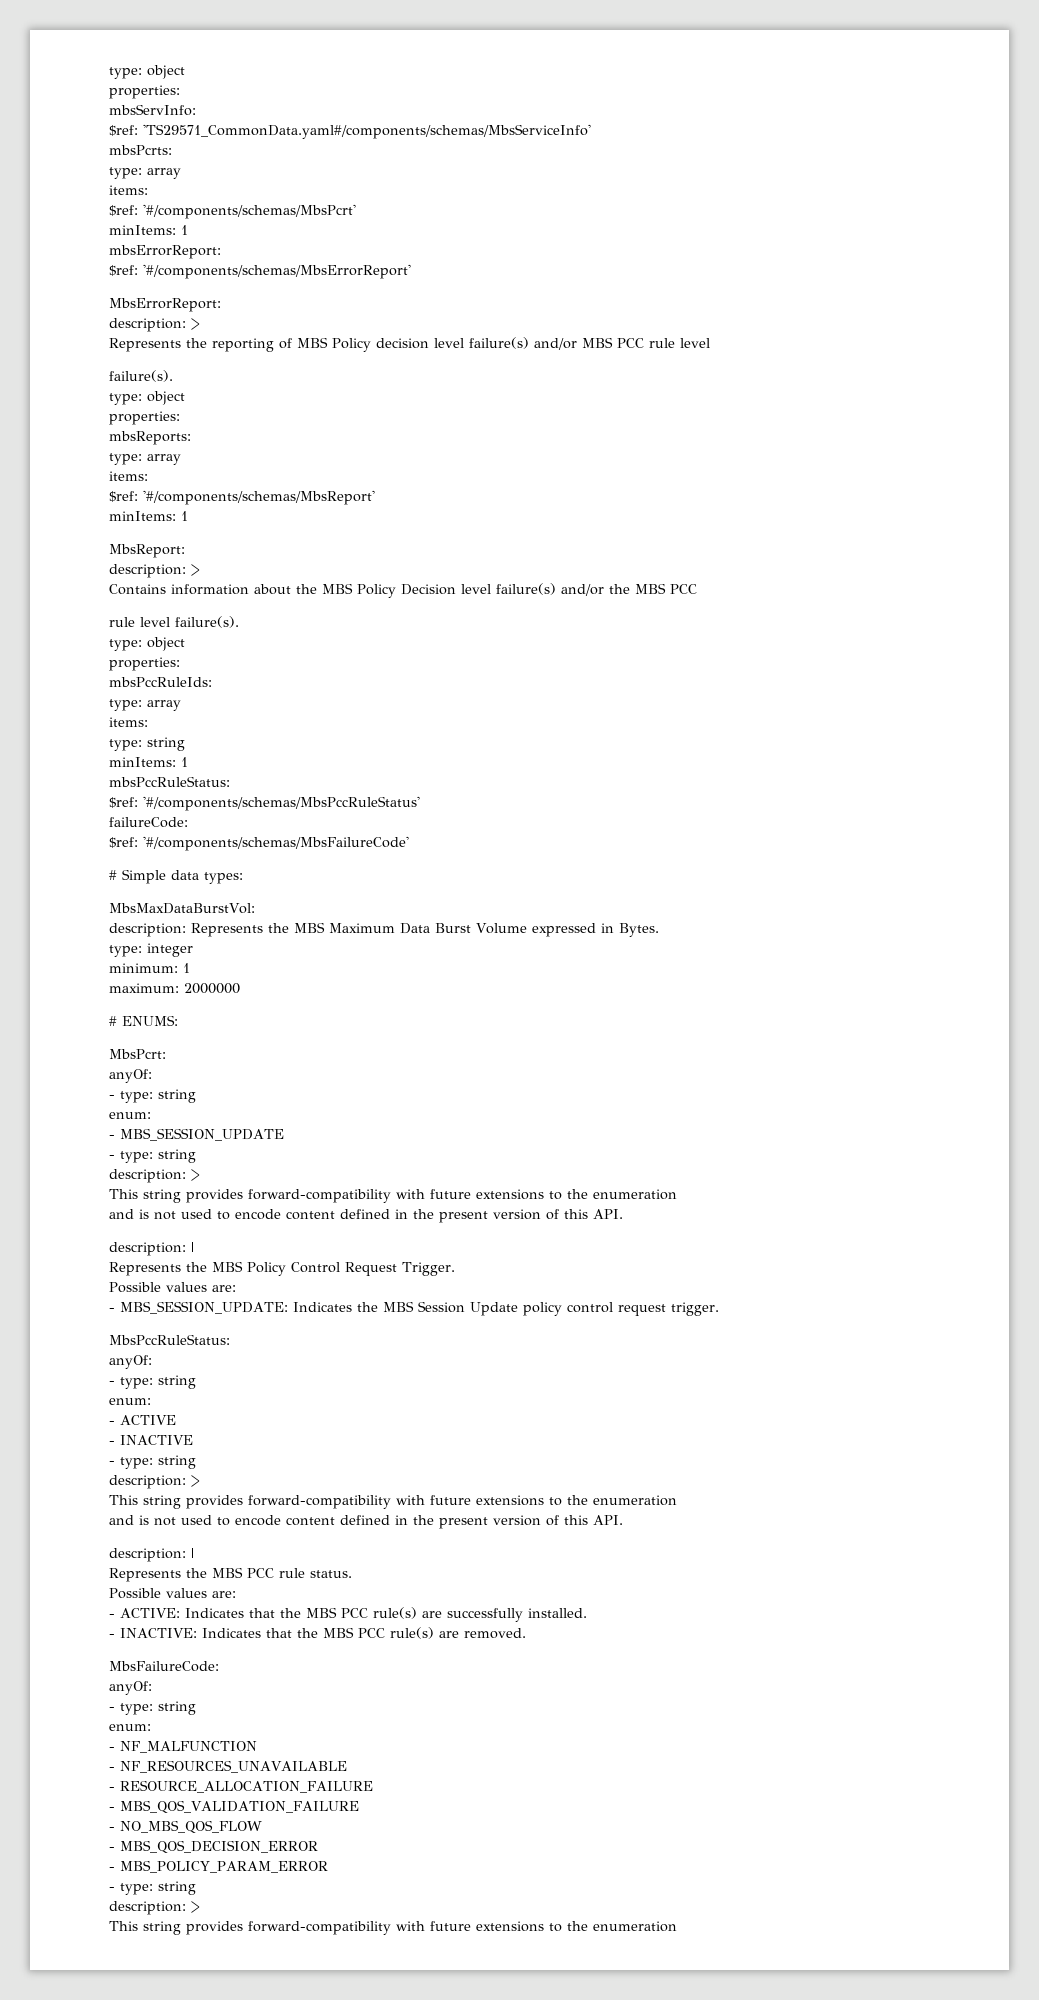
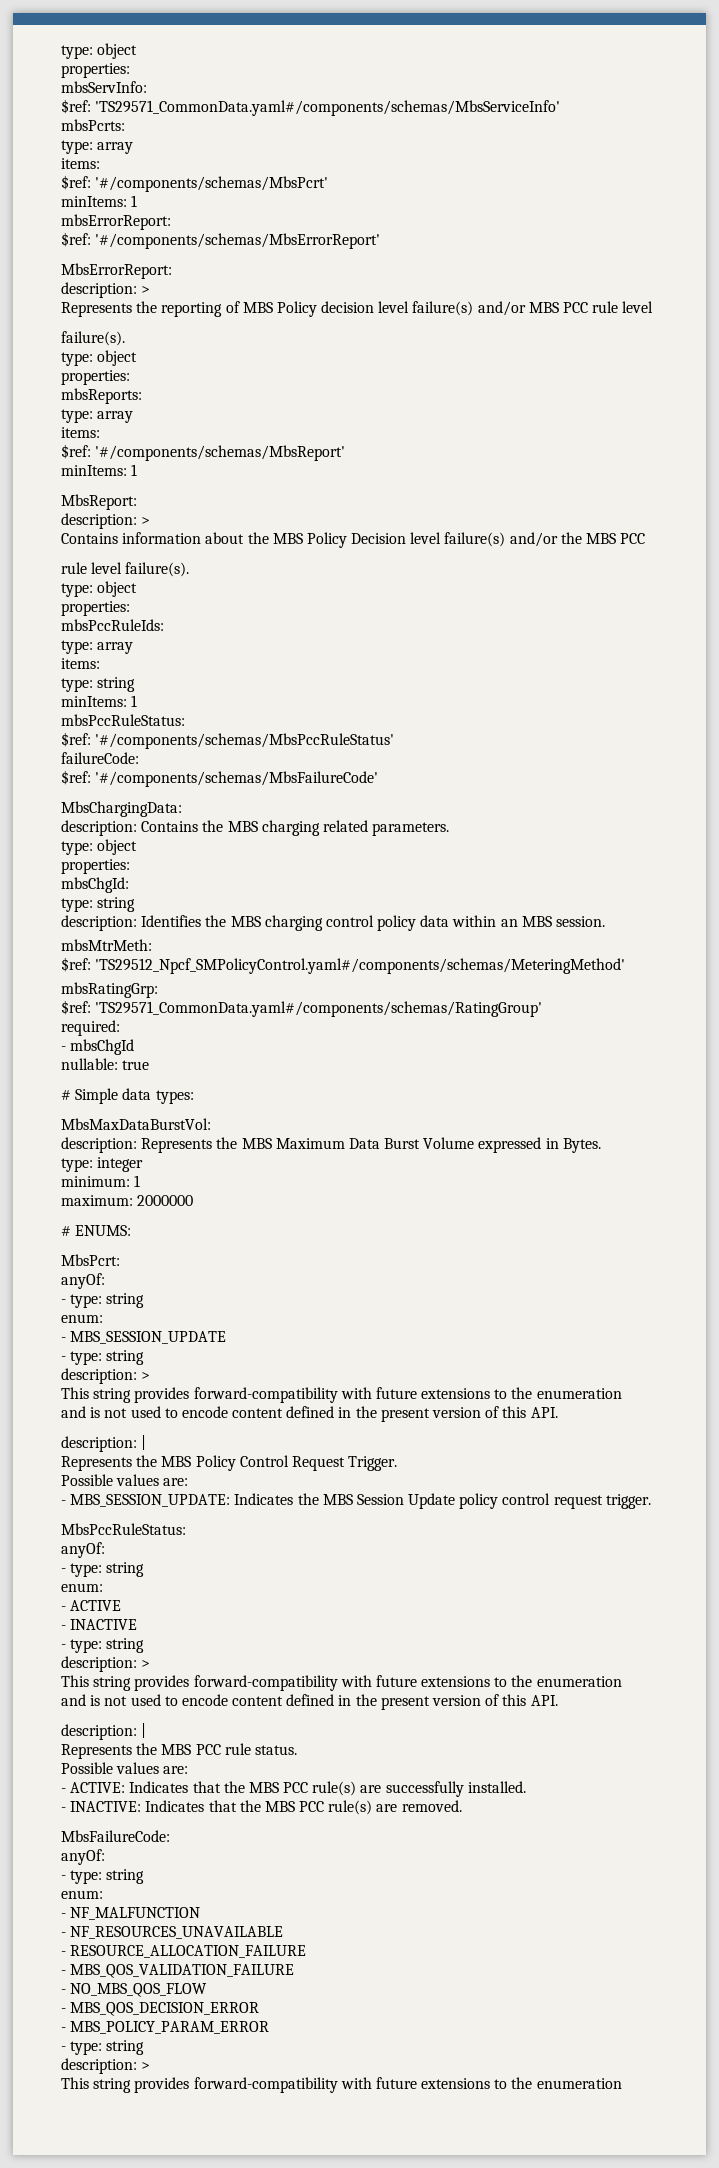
(409, 843) none -> [61,801,182,817] [61,820,450,836] [61,839,138,855] [61,859,130,874] [61,877,129,893] [61,897,136,912] [61,915,606,931] [61,939,152,951] [61,957,626,974] [61,982,158,998] [61,1000,543,1017] [61,1020,120,1036] [61,1039,135,1055] [61,1058,150,1070] // MbsChargingData: // description: Contains the MBS charging related parameters. // type: object // properties: // mbsChgId: // type: string // description: Identifies the MBS charging control policy data within an MBS session. // mbsMtrMeth: // $ref: 'TS29512_Npcf_SMPolicyControl.yaml#/components/schemas/MeteringMethod' // mbsRatingGrp: // $ref: 'TS29571_CommonData.yaml#/components/schemas/RatingGroup' // required: // - mbsChgId // nullable: true

